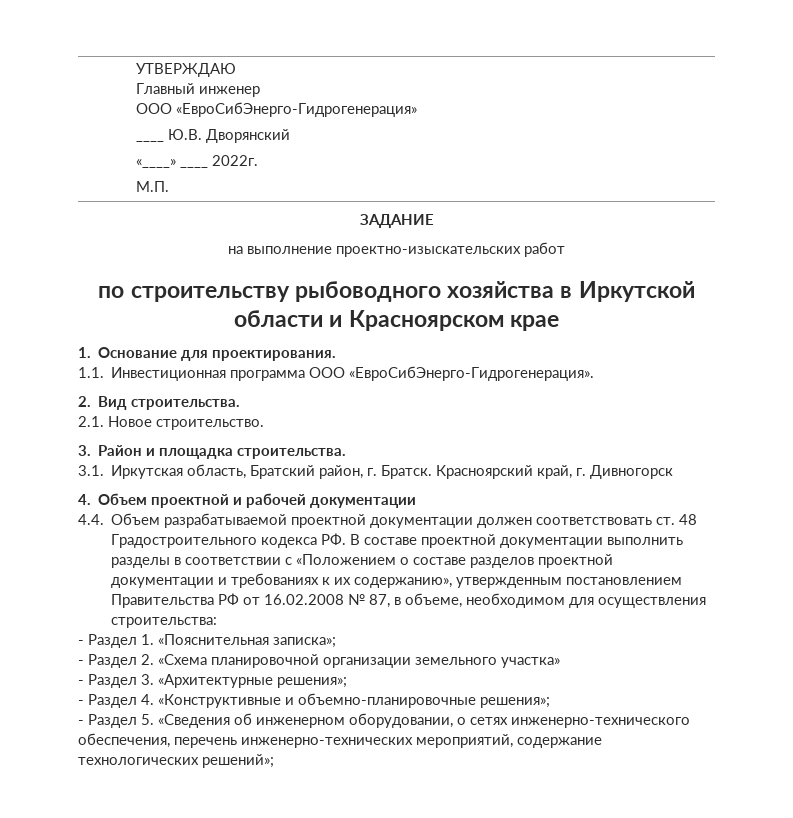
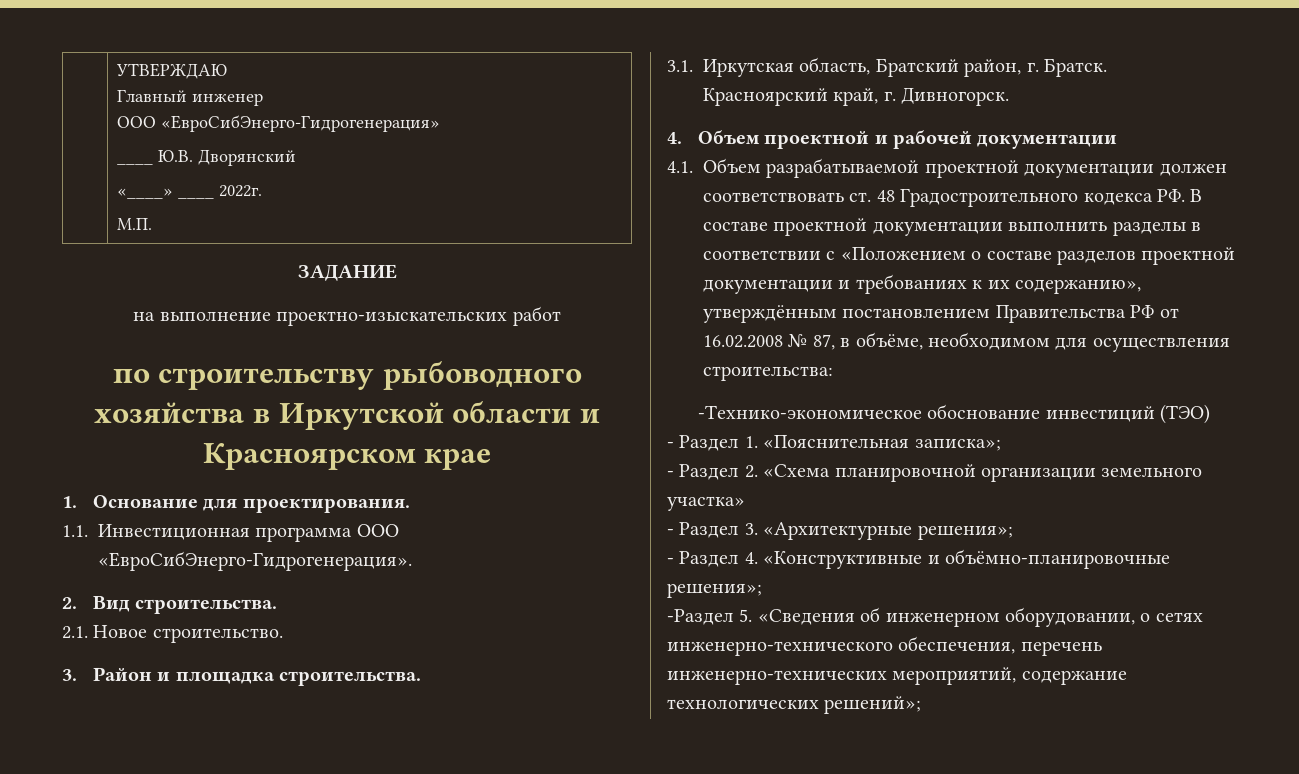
[590,465,674,479] Дивногорск -> [901,87,1010,106] Дивногорск.
[78,514,104,525] 4.4. -> [667,161,693,173] 4.1.
[456,577,563,588] утвержденным -> [703,305,837,323] утверждённым
[405,593,463,608] объеме, -> [855,332,923,350] объёме,
(218, 622) none -> [697,404,1211,424] // -Технико-экономическое обоснование инвестиций (ТЭО)
[298,693,550,708] [78,714,137,728] объемно-планировочные решения»; // - Раздел -> [945,549,1170,569] [667,583,762,598] [667,609,734,625] объёмно-планировочные решения»; // -Раздел

